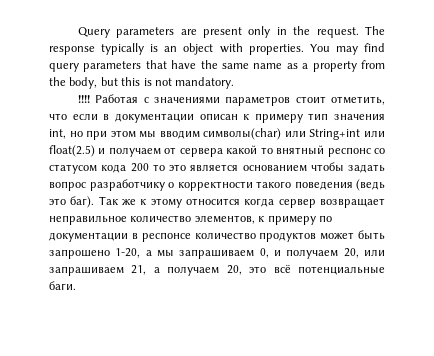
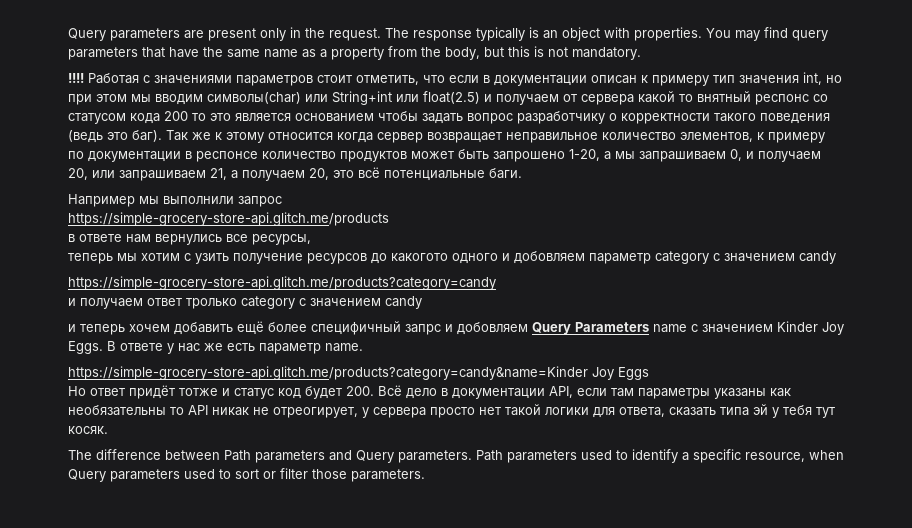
(76, 285) none -> [68,194,282,207] [68,212,389,226] [68,234,311,245] [68,251,836,264] [68,276,496,290] [68,296,422,309] [68,321,844,335] [68,341,363,354] [68,366,649,380] [68,385,791,399] [68,404,835,418] [68,426,108,434] [68,449,844,463] [68,468,425,482] // Например мы выполнили запрос // https://simple-grocery-store-api.glitch.me/products // в ответе нам вернулись все ресурсы, // теперь мы хотим с узить получение ресурсов до какогото одного и добовляем параметр category с значением candy // https://simple-grocery-store-api.glitch.me/products?category=candy // и получаем ответ тролько category с значением candy // и теперь хочем добавить ещё более специфичный запрс и добовляем Query Parameters name с значением Kinder Joy Eggs. В ответе у нас же есть параметр name. // https://simple-grocery-store-api.glitch.me/products?category=candy&name=Kinder Joy Eggs // Но ответ придёт тотже и статус код будет 200. Всё дело в документации API, если там параметры указаны как необязательны то API никак не отреогирует, у сервера просто нет такой логики для ответа, сказать типа эй у тебя тут косяк. // The difference between Path parameters and Query parameters. Path parameters used to identify a specific resource, when Query parameters used to sort or filter those parameters.

